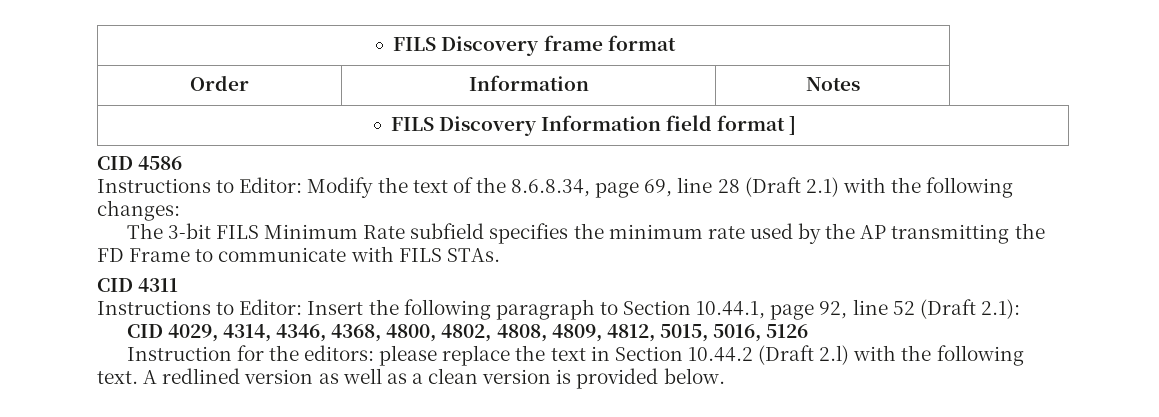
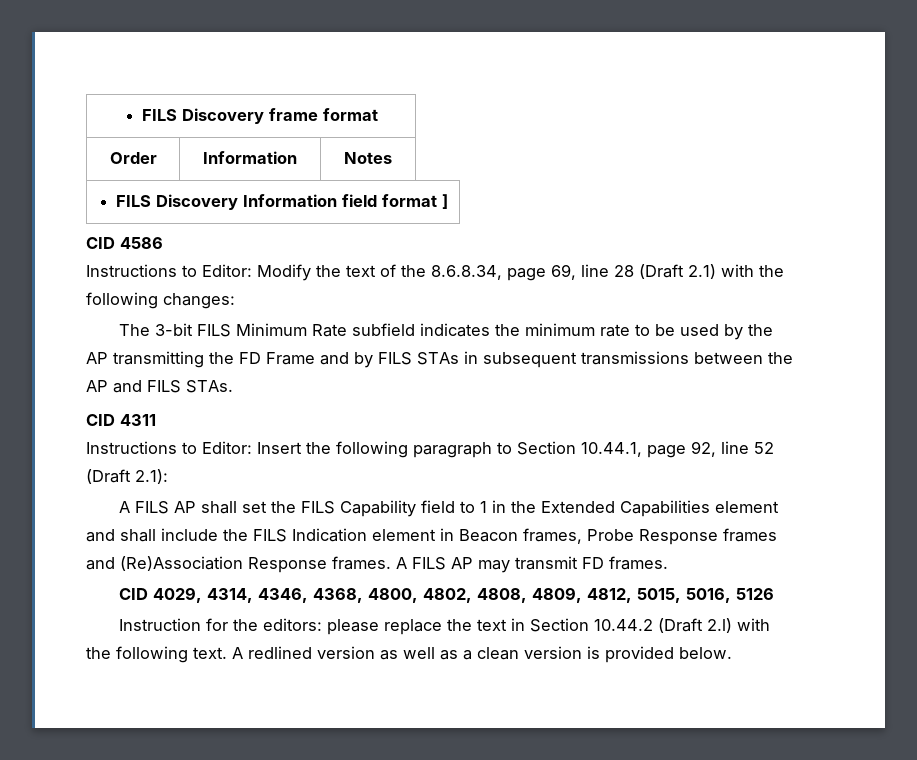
[489,223,569,244] specifies -> [419,323,490,337] indicates
(745, 232) none -> [634,324,675,336] to be
[195,246,394,262] to communicate with -> [320,351,793,368] [86,380,142,393] and by FILS STAs in subsequent transmissions between the AP and
(1020, 309) none -> [118,500,779,517] [86,528,777,545] [86,556,668,573] // A FILS AP shall set the FILS Capability field to 1 in the Extended Capabilities element and shall include the FILS Indication element in Beacon frames, Probe Response frames and (Re)Association Response frames. A FILS AP may transmit FD frames.

